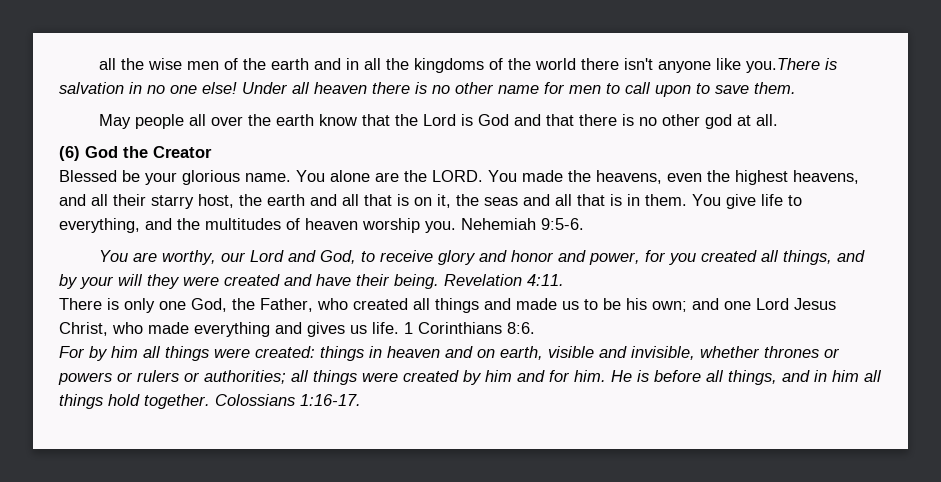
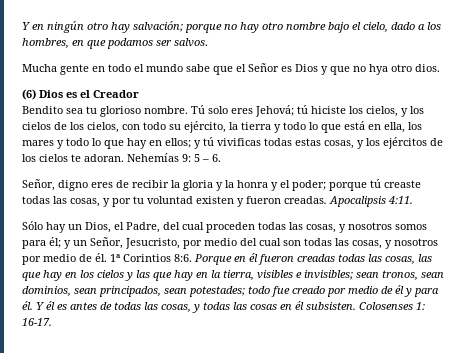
[98,58,837,73] [59,82,796,97] [98,114,778,129] [59,146,212,161] [59,170,859,185] [59,194,802,209] [59,218,584,233] [98,250,865,265] [59,274,564,289] [59,298,836,313] [59,322,535,337] [59,346,840,361] [58,370,882,385] [59,394,361,409] all the wise men of the earth and in all the kingdoms of the world there isn't anyone like you.There is salvation in no one else! Under all heaven there is no other name for men to call upon to save them. // May people all over the earth know that the Lord is God and that there is no other god at all. // (6) God the Creator // Blessed be your glorious name. You alone are the LORD. You made the heavens, even the highest heavens, and all their starry host, the earth and all that is on it, the seas and all that is in them. You give life to everything, and the multitudes of heaven worship you. Nehemiah 9:5-6. // You are worthy, our Lord and God, to receive glory and honor and power, for you created all things, and by your will they were created and have their being. Revelation 4:11. // There is only one God, the Father, who created all things and made us to be his own; and one Lord Jesus Christ, who made everything and gives us life. 1 Corinthians 8:6. // For by him all things were created: things in heaven and on earth, visible and invisible, whether thrones or powers or rulers or authorities; all things were created by him and for him. He is before all things, and in him all things hold together. Colossians 1:16-17. -> [22,21,441,33] [22,38,208,49] [22,63,440,75] [22,89,139,100] [22,105,424,117] [22,121,422,133] [22,137,443,149] [22,153,221,162] [22,179,421,191] [22,196,413,207] [22,221,427,233] [22,237,438,249] [22,253,432,265] [22,270,444,281] [22,285,439,297] [22,301,425,313] [22,318,52,326] Y en ningún otro hay salvación; porque no hay otro nombre bajo el cielo, dado a los hombres, en que podamos ser salvos. // Mucha gente en todo el mundo sabe que el Señor es Dios y que no hya otro dios. // (6) Dios es el Creador // Bendito sea tu glorioso nombre. Tú solo eres Jehová; tú hiciste los cielos, y los cielos de los cielos, con todo su ejército, la tierra y todo lo que está en ella, los mares y todo lo que hay en ellos; y tú vivificas todas estas cosas, y los ejércitos de los cielos te adoran. Nehemías 9: 5 – 6. // Señor, digno eres de recibir la gloria y la honra y el poder; porque tú creaste todas las cosas, y por tu voluntad existen y fueron creadas. Apocalipsis 4:11. // Sólo hay un Dios, el Padre, del cual proceden todas las cosas, y nosotros somos para él; y un Señor, Jesucristo, por medio del cual son todas las cosas, y nosotros por medio de él. 1ª Corintios 8:6. Porque en él fueron creadas todas las cosas, las que hay en los cielos y las que hay en la tierra, visibles e invisibles; sean tronos, sean dominios, sean principados, sean potestades; todo fue creado por medio de él y para él. Y él es antes de todas las cosas, y todas las cosas en él subsisten. Colosenses 1: 16-17.

